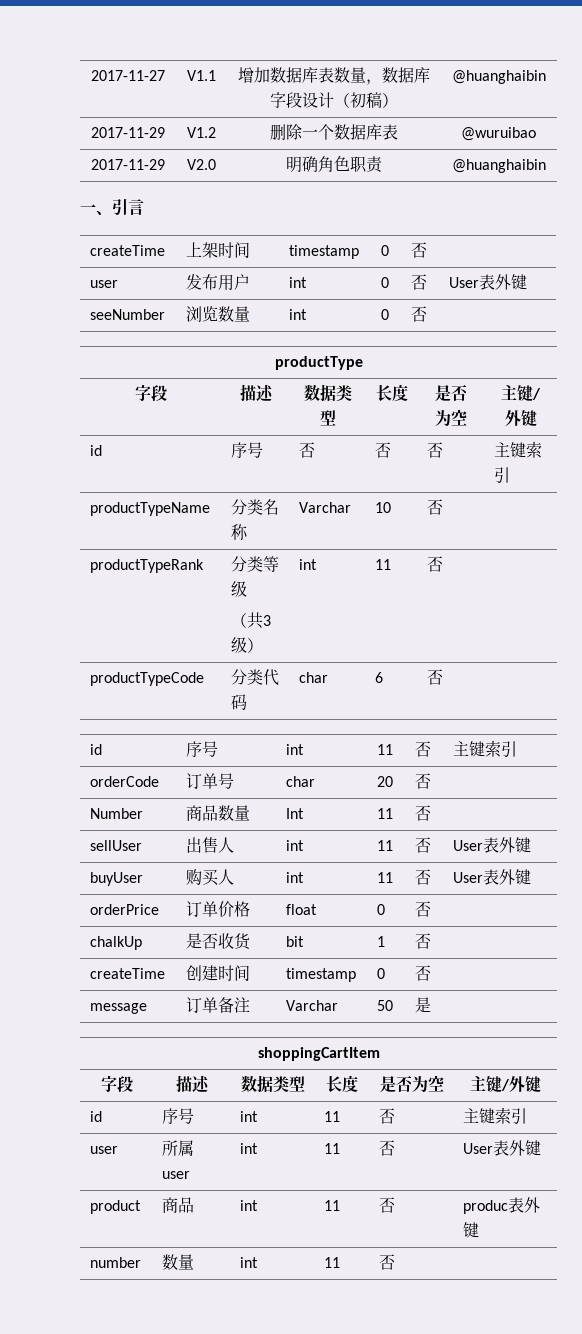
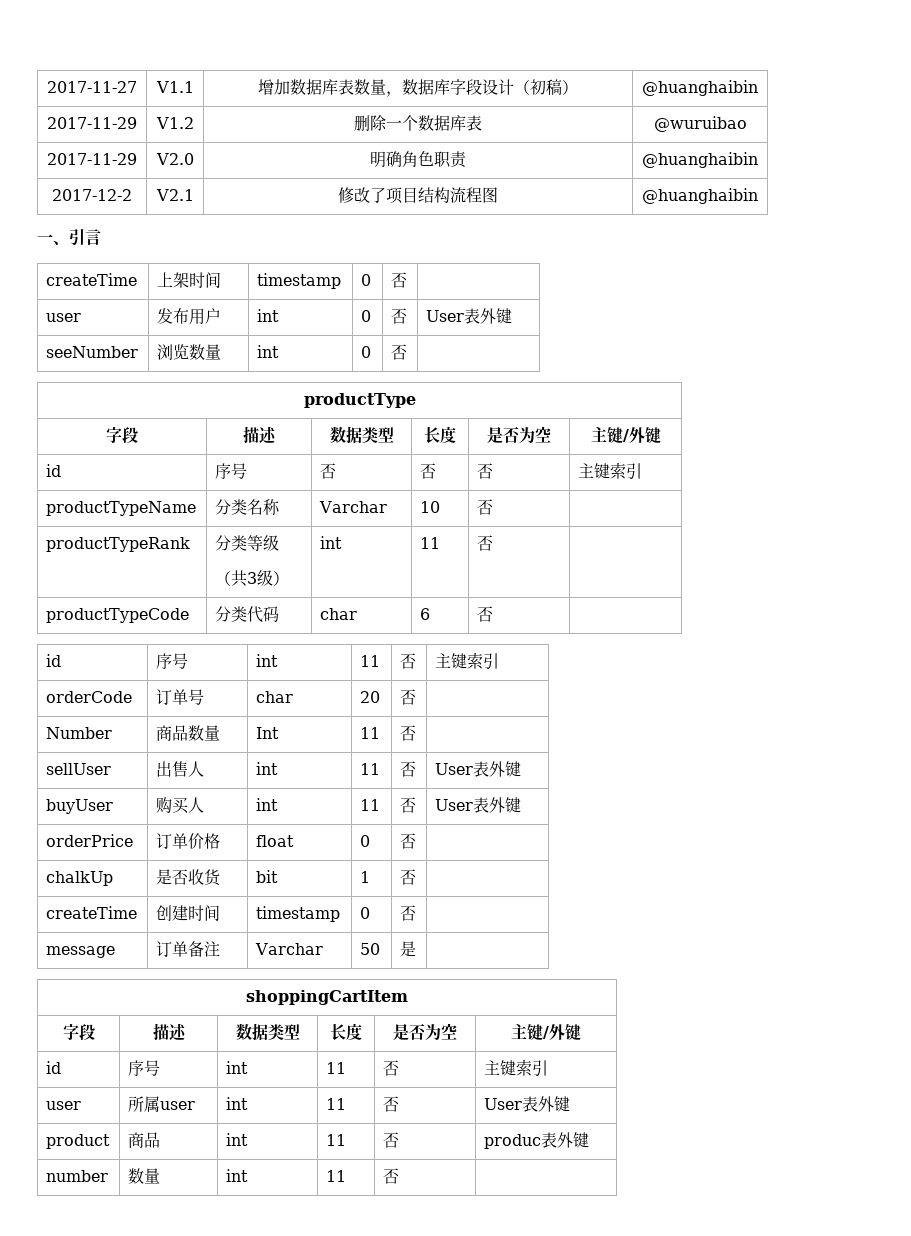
(546, 166) none -> [52,189,132,201] [155,189,194,201] [338,187,498,204] [642,188,758,204] // 2017-12-2 | V2.1 | 修改了项目结构流程图 | @huanghaibin

